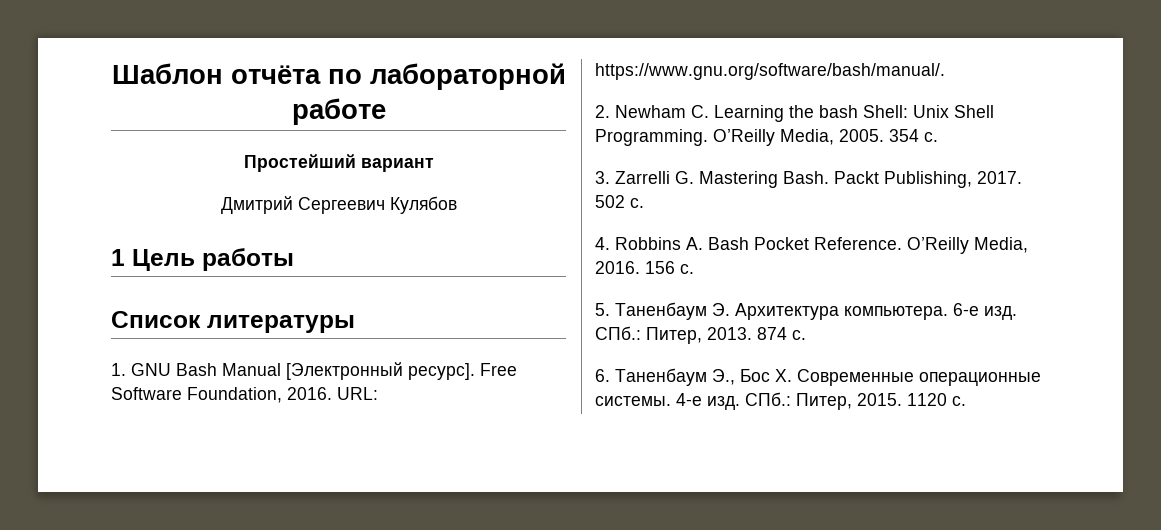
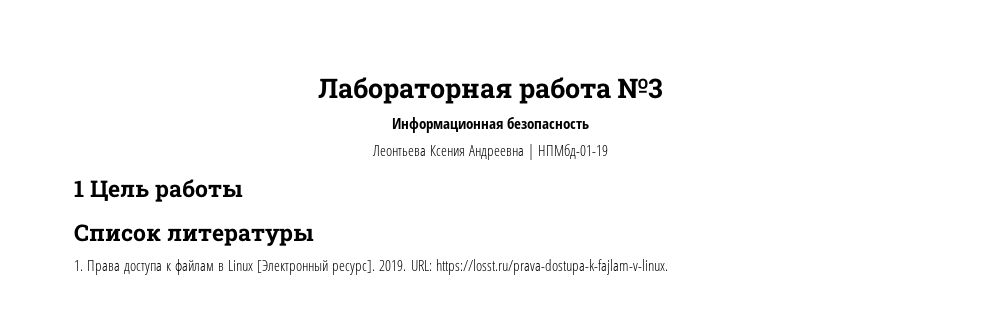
[111,63,566,90] [291,98,386,125] [243,154,434,172] [220,196,457,214] Шаблон отчёта по лабораторной работе // Простейший вариант // Дмитрий Сергеевич Кулябов -> [317,77,664,104] [391,117,590,133] [371,144,609,160] Лабораторная работа №3 // Информационная безопасность // Леонтьева Ксения Андреевна | НПМбд-01-19
[131,362,517,380] [111,387,378,403] [595,63,945,80] [595,105,994,122] [595,129,938,146] [595,171,1022,188] [595,195,644,208] [595,237,1028,254] [595,261,694,274] [595,302,1017,320] [595,326,806,344] [595,368,1041,386] [595,392,966,410] GNU Bash Manual [Электронный ресурс]. Free Software Foundation, 2016. URL: https://www.gnu.org/software/bash/manual/. // 2. Newham C. Learning the bash Shell: Unix Shell Programming. O’Reilly Media, 2005. 354 с. // 3. Zarrelli G. Mastering Bash. Packt Publishing, 2017. 502 с. // 4. Robbins A. Bash Pocket Reference. O’Reilly Media, 2016. 156 с. // 5. Таненбаум Э. Архитектура компьютера. 6-е изд. СПб.: Питер, 2013. 874 с. // 6. Таненбаум Э., Бос Х. Современные операционные системы. 4-е изд. СПб.: Питер, 2015. 1120 с. -> [87,259,668,275] Права доступа к файлам в Linux [Электронный ресурс]. 2019. URL: https://losst.ru/prava-dostupa-k-fajlam-v-linux.

